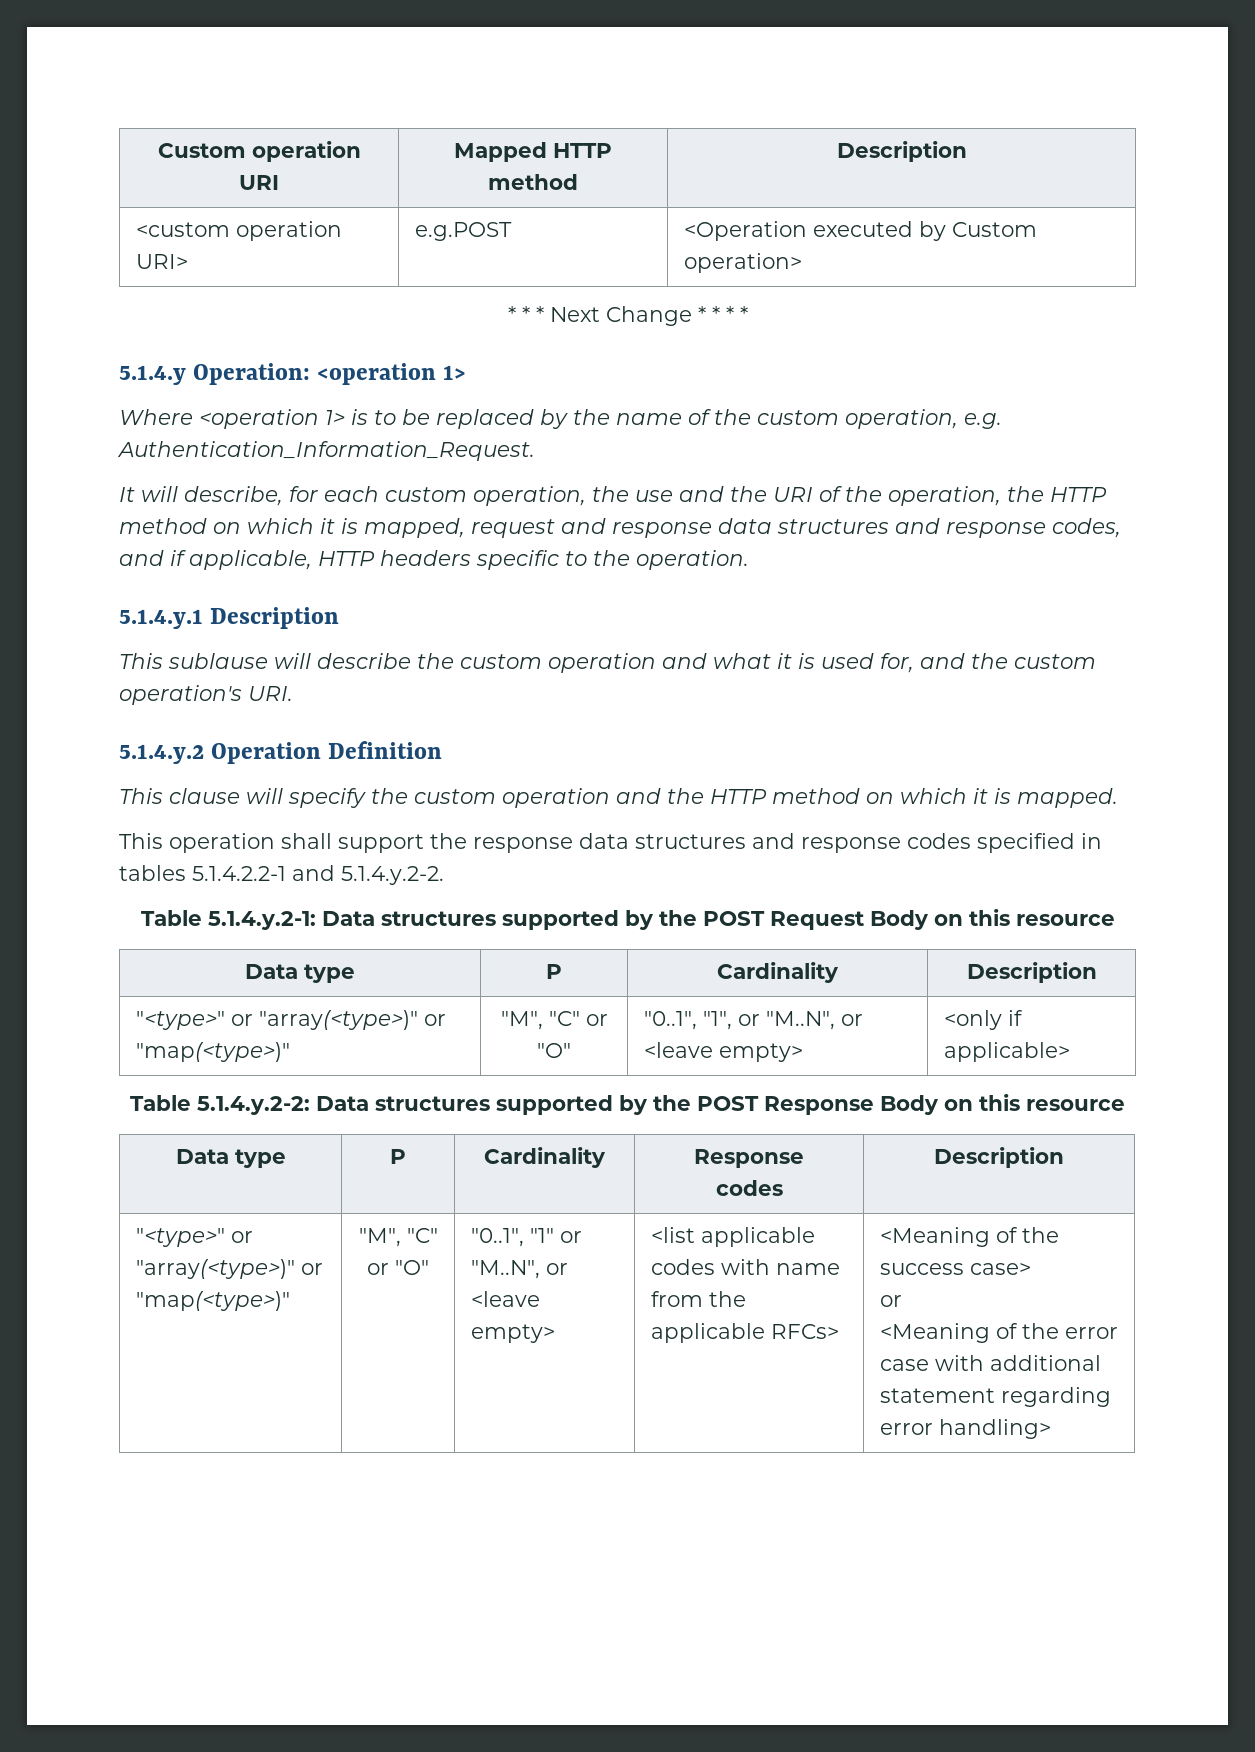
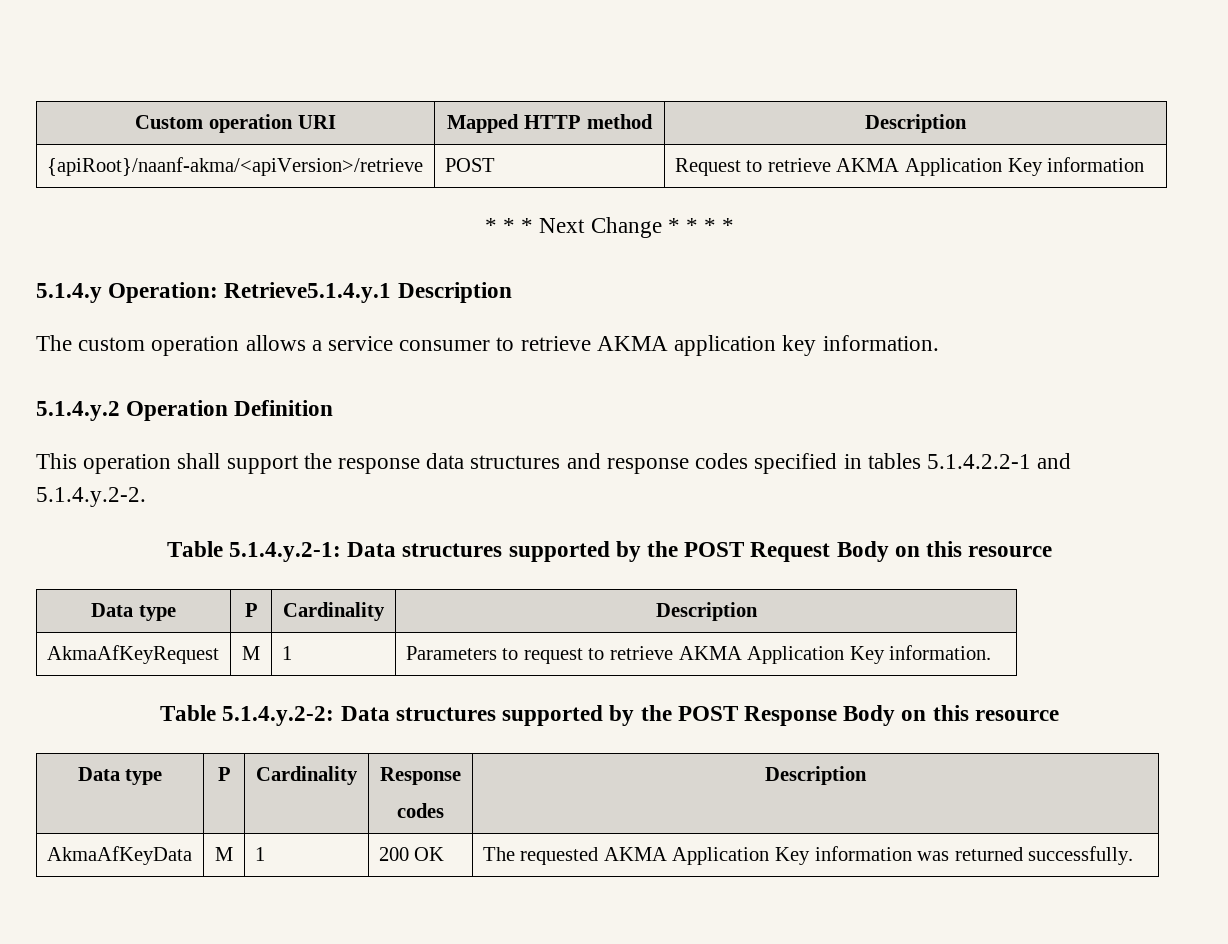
[135,221,342,241] [135,254,188,269] [414,222,512,241] [683,221,1037,241] [683,253,802,273] <custom operation URI> | e.g.POST | <Operation executed by Custom operation> -> [46,157,423,176] [444,158,495,172] [674,157,1145,176] {apiRoot}/naanf-akma/<apiVersion>/retrieve | POST | Request to retrieve AKMA Application Key information
[317,363,467,385] [119,409,1002,429] [117,441,535,461] [119,486,1107,506] [119,518,1121,538] [119,550,749,570] [119,607,340,629] [119,653,1096,673] [119,685,293,705] [119,741,443,764] [119,788,1118,808] <operation 1> // Where <operation 1> is to be replaced by the name of the custom operation, e.g. Authentication_Information_Request. // It will describe, for each custom operation, the use and the URI of the operation, the HTTP method on which it is mapped, request and response data structures and response codes, and if applicable, HTTP headers specific to the operation. // 5.1.4.y.1 Description // This sublause will describe the custom operation and what it is used for, and the custom operation's URI. // 5.1.4.y.2 Operation Definition // This clause will specify the custom operation and the HTTP method on which it is mapped. -> [224,282,512,303] [36,335,939,356] [36,400,334,421] Retrieve5.1.4.y.1 Description // The custom operation allows a service consumer to retrieve AKMA application key information. // 5.1.4.y.2 Operation Definition
[135,1010,446,1030] [135,1042,290,1062] [500,1011,608,1030] [537,1043,571,1058] [643,1011,863,1030] [643,1042,803,1062] [943,1010,1023,1030] [943,1042,1070,1062] "<type>" or "array(<type>)" or "map(<type>)" | "M", "C" or "O" | "0..1", "1", or "M..N", or <leave empty> | <only if applicable> -> [46,645,219,664] [242,646,260,660] [281,646,292,660] [405,645,992,664] AkmaAfKeyRequest | M | 1 | Parameters to request to retrieve AKMA Application Key information.
[135,1228,253,1247] [135,1259,323,1279] [135,1291,290,1311] [358,1228,438,1247] [367,1260,429,1275] [470,1228,582,1247] [470,1260,568,1279] [470,1291,540,1307] [470,1324,555,1343] [650,1227,815,1247] [650,1259,840,1275] [650,1291,746,1307] [650,1323,839,1343] [879,1227,1059,1247] [879,1263,1031,1275] [879,1295,902,1307] [879,1323,1118,1343] [879,1355,1101,1371] [879,1387,1111,1407] [879,1419,1051,1439] "<type>" or "array(<type>)" or "map(<type>)" | "M", "C" or "O" | "0..1", "1" or "M..N", or <leave empty> | <list applicable codes with name from the applicable RFCs> | <Meaning of the success case> // or // <Meaning of the error case with additional statement regarding error handling> -> [46,846,192,865] [215,847,233,861] [254,847,265,861] [378,847,445,861] [482,846,1134,865] AkmaAfKeyData | M | 1 | 200 OK | The requested AKMA Application Key information was returned successfully.

